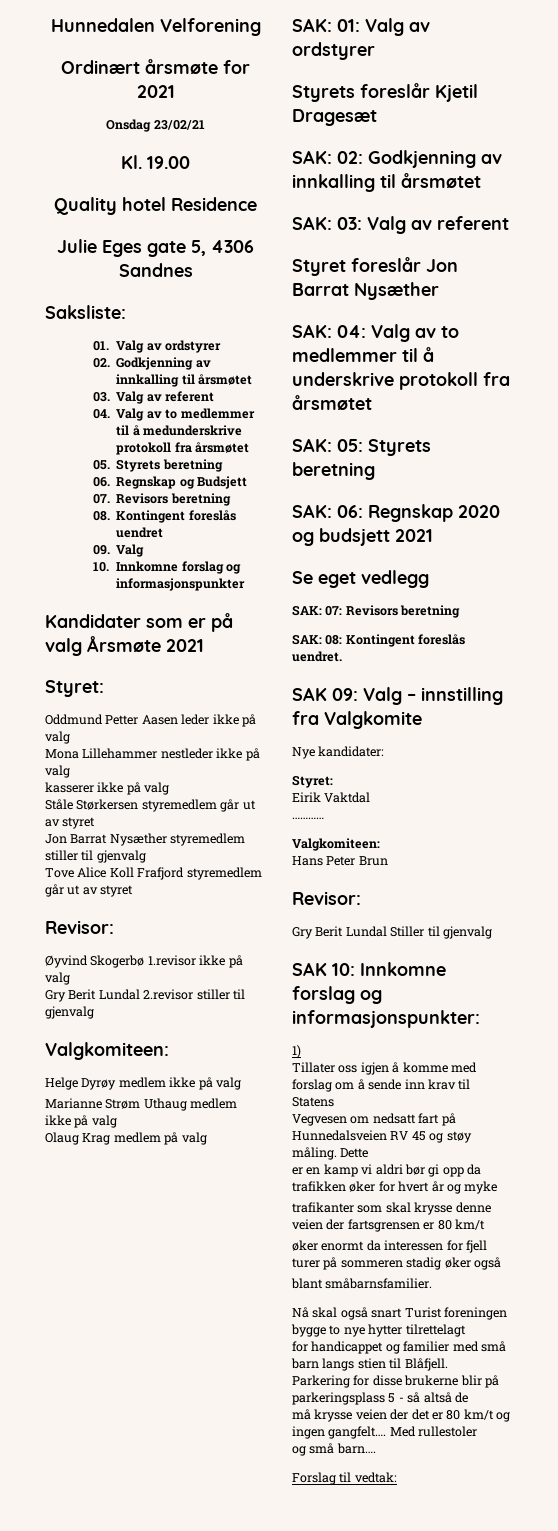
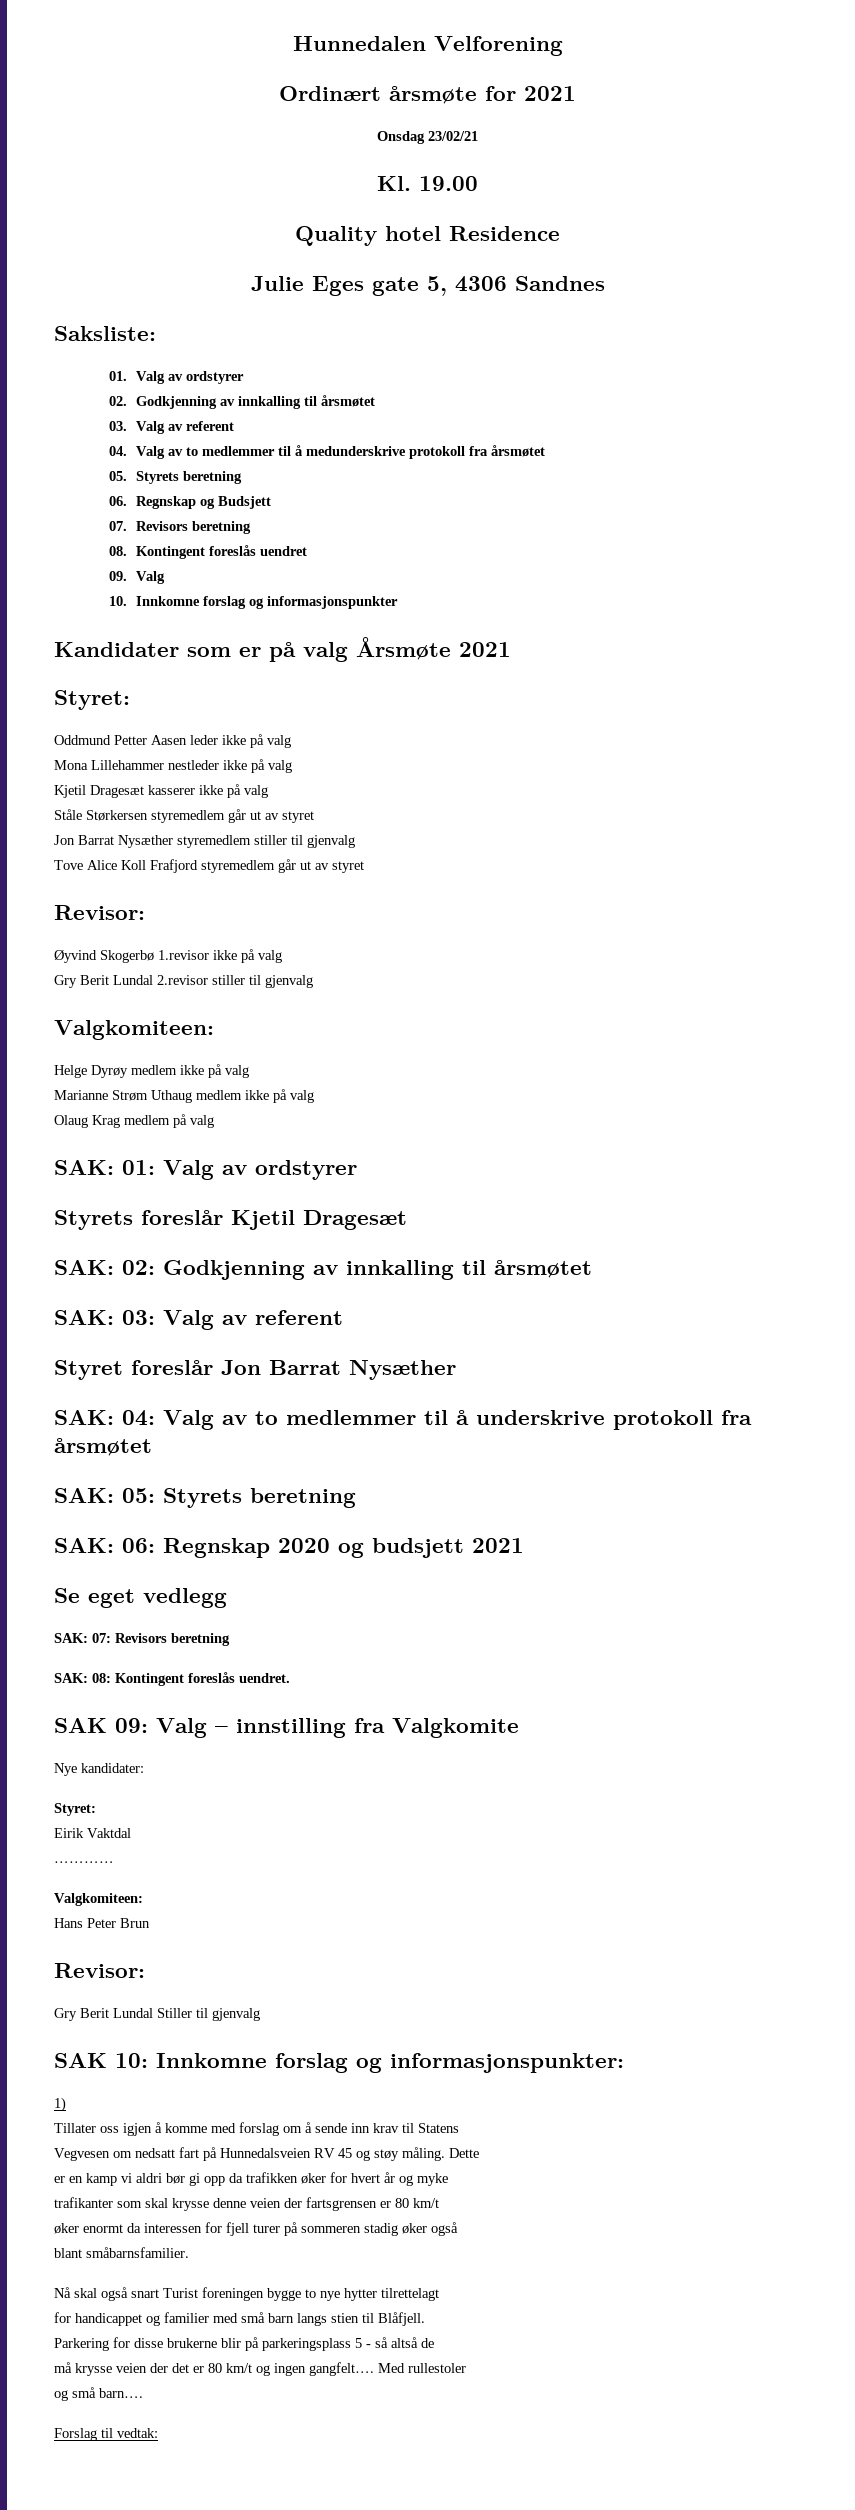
(70, 771) none -> [54,785,144,798] Kjetil Dragesæt

